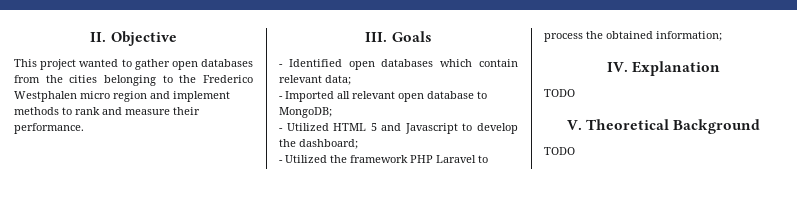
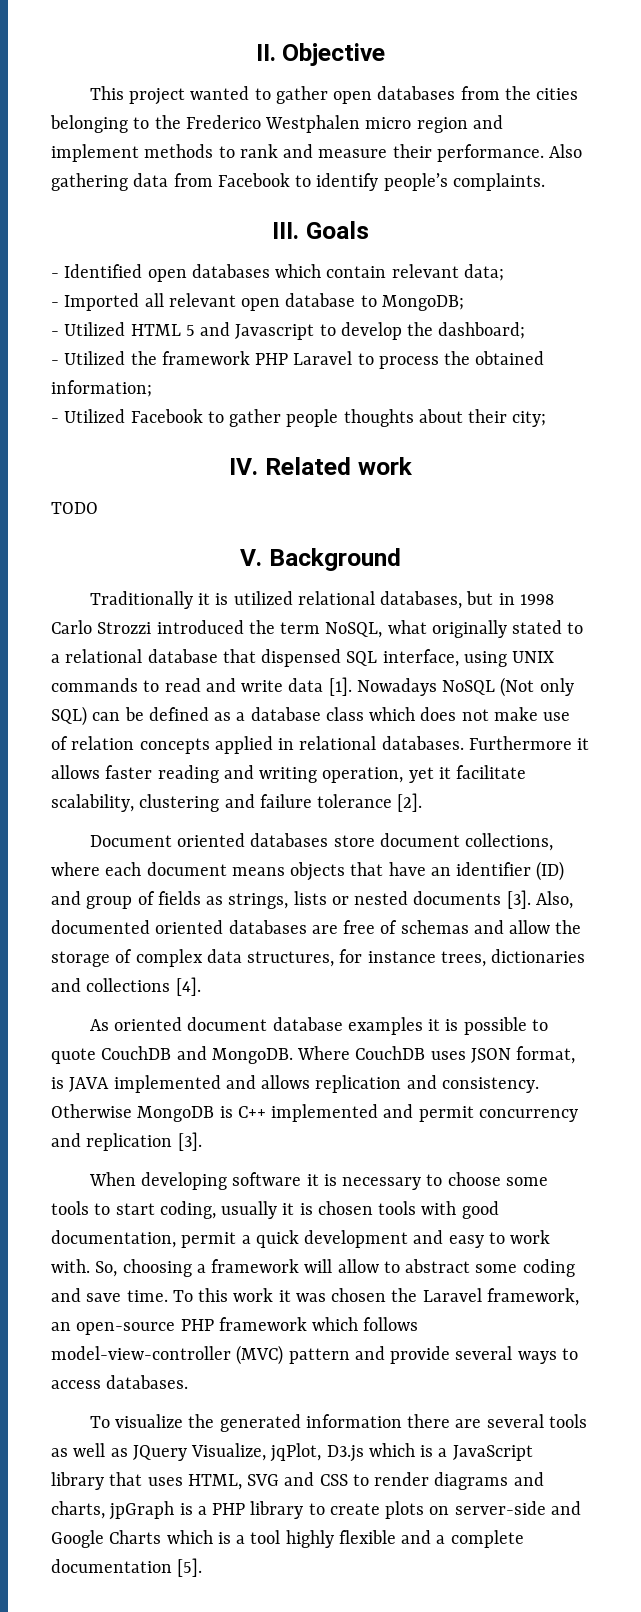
(84, 128) none -> [549,144,583,158] [51,173,545,191] Also gathering data from Facebook to identify people’s complaints.
(722, 36) none -> [51,409,547,427] // - Utilized Facebook to gather people thoughts about their city;
[632,61,721,76] Explanation -> [265,457,412,475] Related work
[586,119,669,130] Theoretical -> (263, 557) none
[544,147,575,155] TODO -> [89,591,554,609] [51,620,584,638] [51,649,555,667] [51,677,574,697] [51,706,571,726] [51,736,590,754] [51,765,527,783] [51,793,423,812] [89,833,554,851] [51,861,565,881] [51,890,573,909] [51,920,582,934] [51,949,586,967] [51,977,201,996] [89,1017,548,1035] [51,1046,576,1064] [51,1075,539,1093] [51,1104,578,1122] [51,1132,202,1151] [88,1172,548,1190] [51,1201,499,1219] [51,1230,551,1248] [51,1259,575,1277] [51,1288,579,1306] [51,1317,419,1335] [51,1345,578,1365] [51,1375,189,1389] [89,1414,587,1432] [51,1443,533,1462] [51,1472,544,1490] [51,1501,581,1520] [51,1530,524,1548] [51,1558,203,1577] Traditionally it is utilized relational databases, but in 1998 Carlo Strozzi introduced the term NoSQL, what originally stated to a relational database that dispensed SQL interface, using UNIX commands to read and write data [1]. Nowadays NoSQL (Not only SQL) can be defined as a database class which does not make use of relation concepts applied in relational databases. Furthermore it allows faster reading and writing operation, yet it facilitate scalability, clustering and failure tolerance [2]. // Document oriented databases store document collections, where each document means objects that have an identifier (ID) and group of fields as strings, lists or nested documents [3]. Also, documented oriented databases are free of schemas and allow the storage of complex data structures, for instance trees, dictionaries and collections [4]. // As oriented document database examples it is possible to quote CouchDB and MongoDB. Where CouchDB uses JSON format, is JAVA implemented and allows replication and consistency. Otherwise MongoDB is C++ implemented and permit concurrency and replication [3]. // When developing software it is necessary to choose some tools to start coding, usually it is chosen tools with good documentation, permit a quick development and easy to work with. So, choosing a framework will allow to abstract some coding and save time. To this work it was chosen the Laravel framework, an open-source PHP framework which follows model-view-controller (MVC) pattern and provide several ways to access databases. // To visualize the generated information there are several tools as well as JQuery Visualize, jqPlot, D3.js which is a JavaScript library that uses HTML, SVG and CSS to render diagrams and charts, jpGraph is a PHP library to create plots on server-side and Google Charts which is a tool highly flexible and a complete documentation [5].

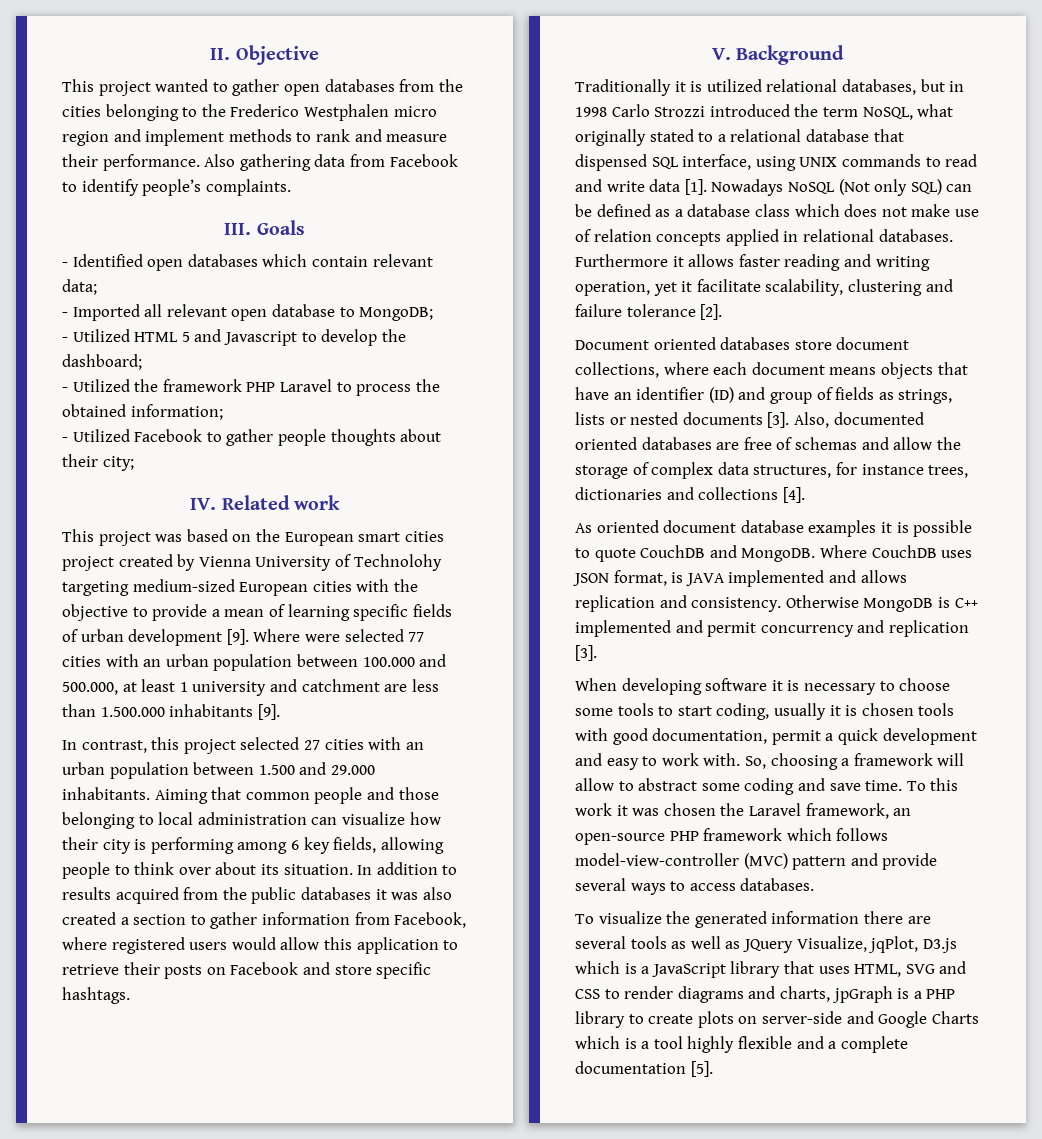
[51,502,98,514] TODO -> [62,529,444,546] [62,554,442,571] [62,579,418,596] [62,604,452,621] [62,629,425,646] [62,654,447,671] [62,679,439,696] [62,704,280,720] [62,737,424,754] [62,762,375,779] [62,787,439,804] [62,812,441,829] [62,837,444,854] [62,862,458,879] [62,887,452,904] [62,912,467,929] [62,937,459,954] [62,962,432,979] [62,987,130,1004] This project was based on the European smart cities project created by Vienna University of Technolohy targeting medium-sized European cities with the objective to provide a mean of learning specific fields of urban development [9]. Where were selected 77 cities with an urban population between 100.000 and 500.000, at least 1 university and catchment are less than 1.500.000 inhabitants [9]. // In contrast, this project selected 27 cities with an urban population between 1.500 and 29.000 inhabitants. Aiming that common people and those belonging to local administration can visualize how their city is performing among 6 key fields, allowing people to think over about its situation. In addition to results acquired from the public databases it was also created a section to gather information from Facebook, where registered users would allow this application to retrieve their posts on Facebook and store specific hashtags.

